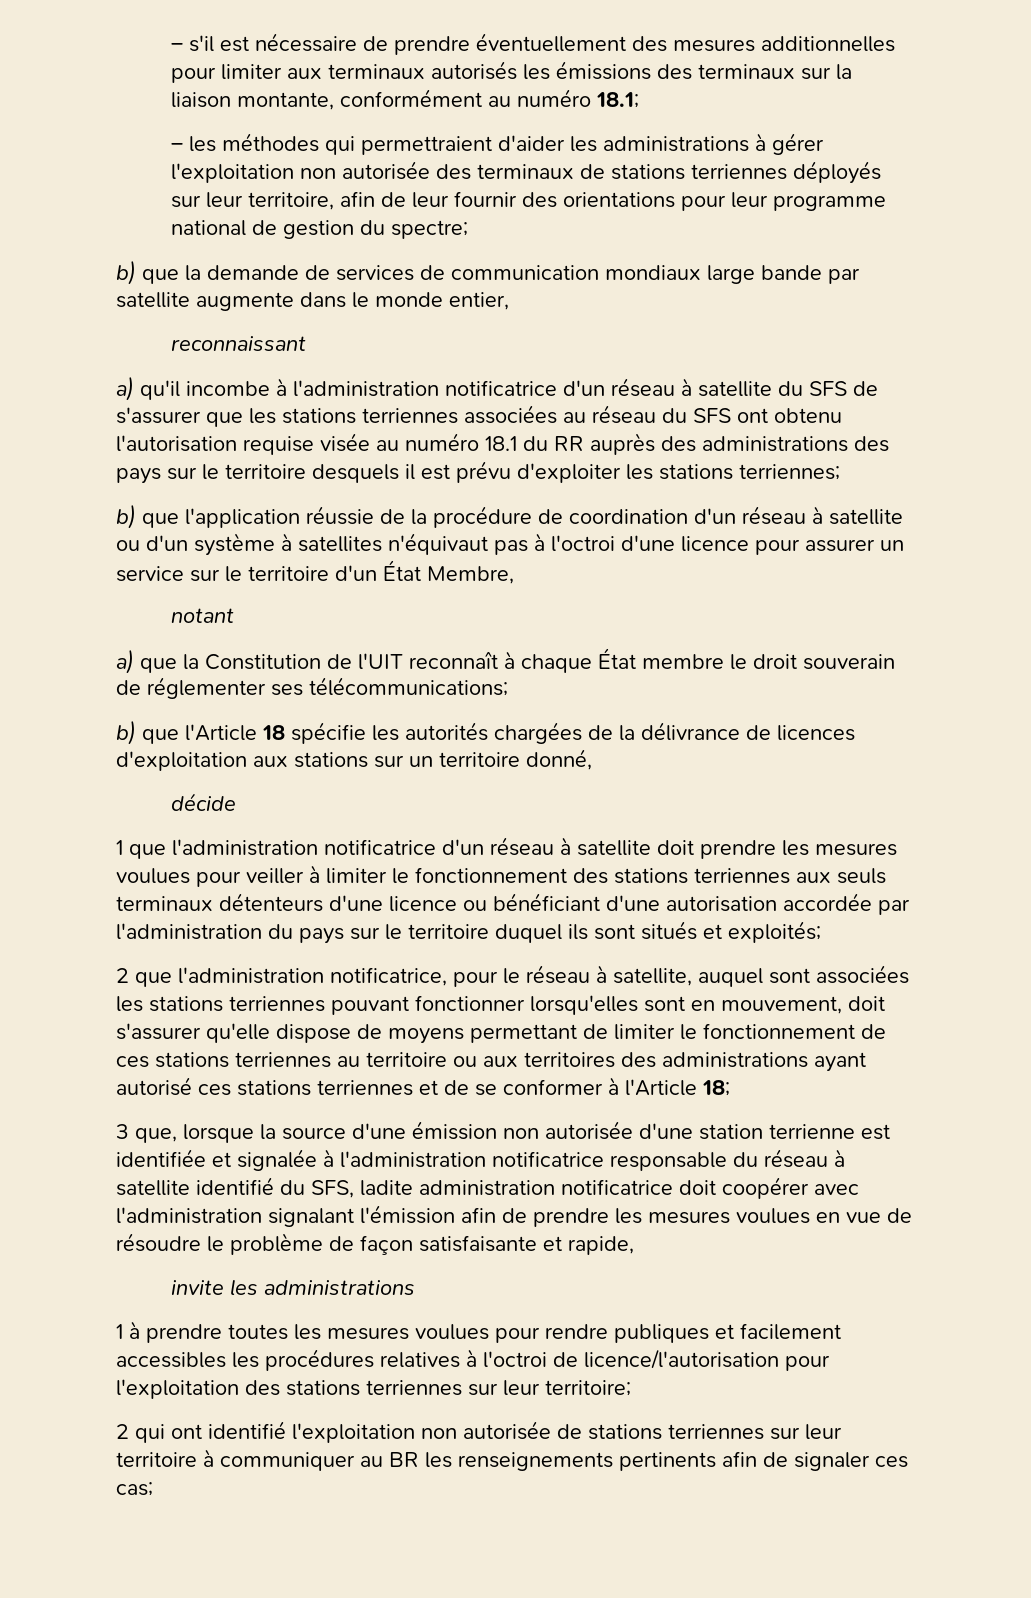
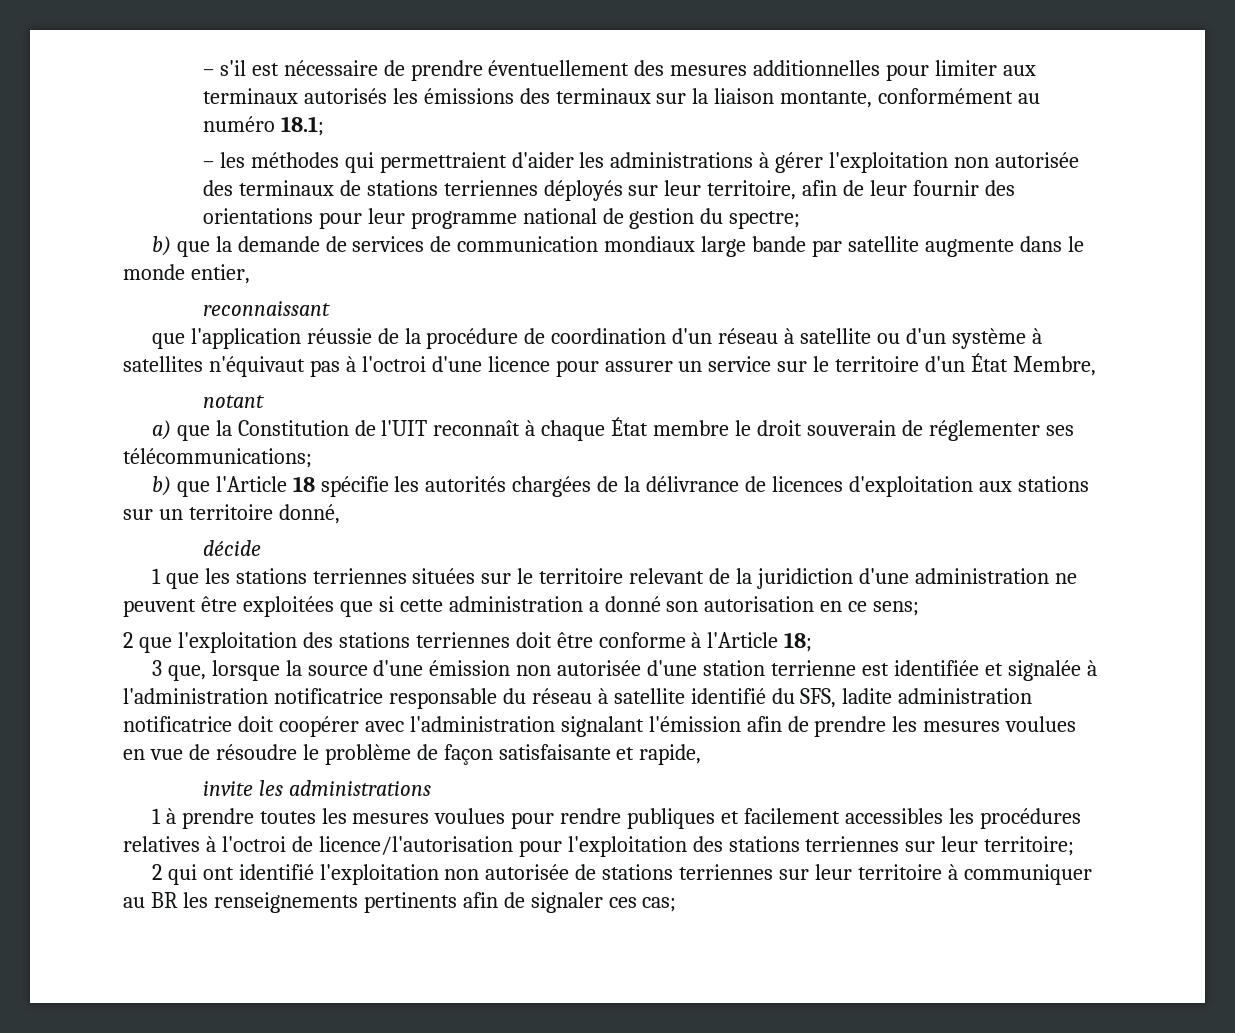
[116,376,878,401] [116,405,842,427] [116,433,889,455] [116,461,840,484] [116,504,136,529] a) qu'il incombe à l'administration notificatrice d'un réseau à satellite du SFS de s'assurer que les stations terriennes associées au réseau du SFS ont obtenu l'autorisation requise visée au numéro 18.1 du RR auprès des administrations des pays sur le territoire desquels il est prévu d'exploiter les stations terriennes; // b) -> (330, 308) none
[172,837,897,859] [116,865,886,887] [116,893,910,915] [116,921,821,944] [116,965,909,987] [116,995,885,1015] [116,1023,886,1044] [116,1052,866,1072] [116,1077,603,1096] l'administration notificatrice d'un réseau à satellite doit prendre les mesures voulues pour veiller à limiter le fonctionnement des stations terriennes aux seuls terminaux détenteurs d'une licence ou bénéficiant d'une autorisation accordée par l'administration du pays sur le territoire duquel ils sont situés et exploités; // 2 que l'administration notificatrice, pour le réseau à satellite, auquel sont associées les stations terriennes pouvant fonctionner lorsqu'elles sont en mouvement, doit s'assurer qu'elle dispose de moyens permettant de limiter le fonctionnement de ces stations terriennes au territoire ou aux territoires des administrations ayant autorisé ces stations terriennes et de se conformer -> [204,568,1077,589] [123,596,920,617] [123,632,686,653] les stations terriennes situées sur le territoire relevant de la juridiction d'une administration ne peuvent être exploitées que si cette administration a donné son autorisation en ce sens; // 2 que l'exploitation des stations terriennes doit être conforme

